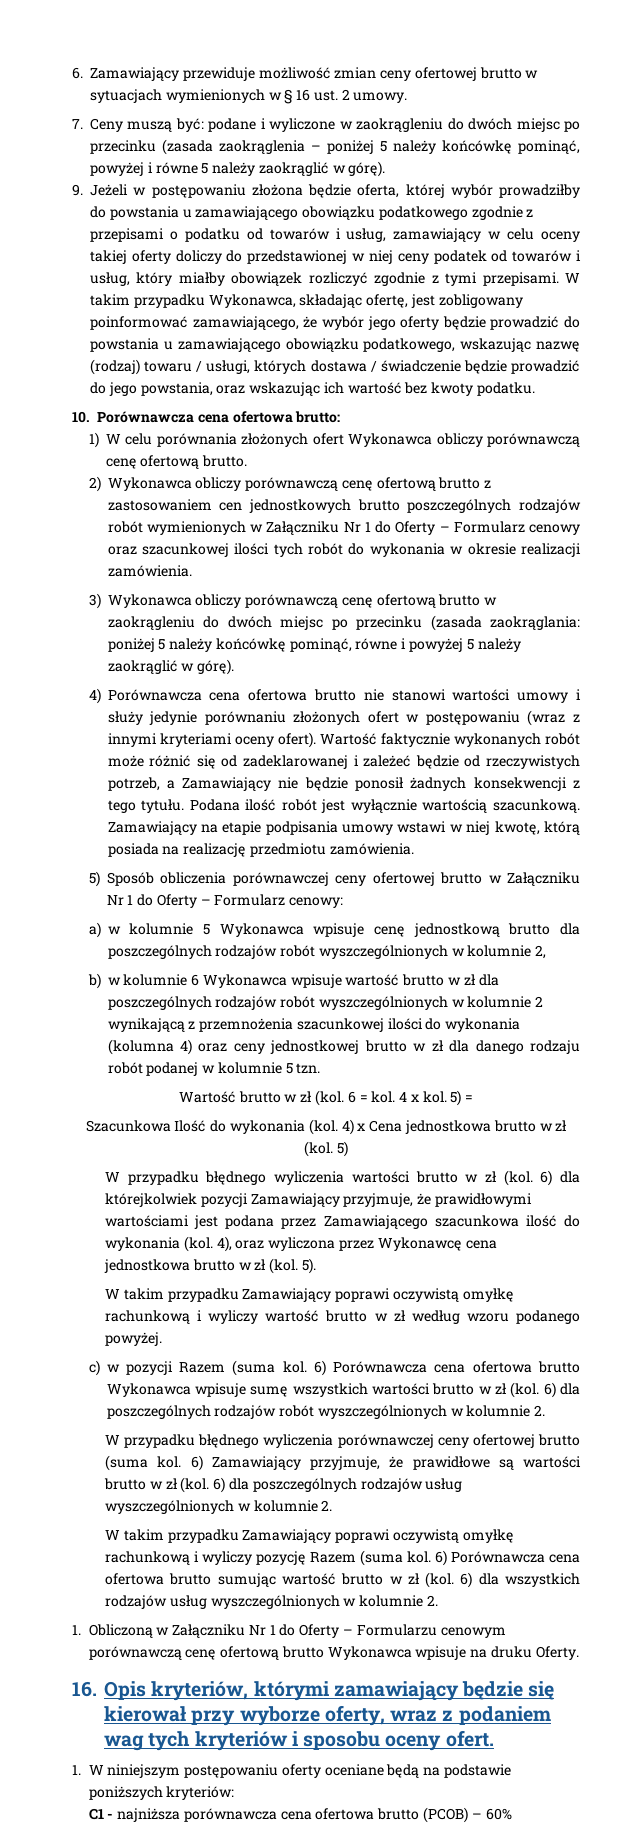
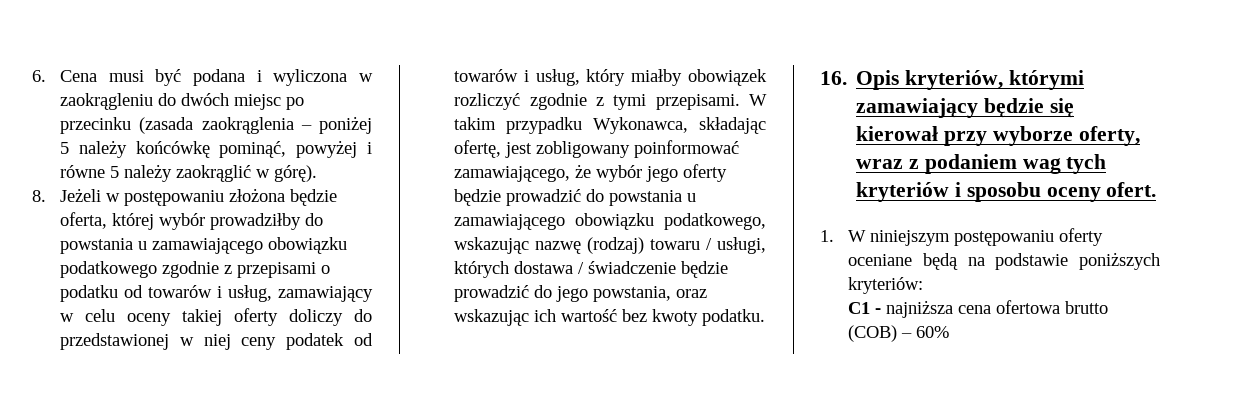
[90,67,539,81] [90,89,408,104] [72,118,336,132] Zamawiający przewiduje możliwość zmian ceny ofertowej brutto w sytuacjach wymienionych w § 16 ust. 2 umowy. // 7. Ceny muszą być: podane i wyliczone -> [60,69,348,86] Cena musi być podana i wyliczona
[72,184,83,196] 9. -> [32,190,46,202] 8.
[72,411,341,423] [88,432,580,448] [105,455,248,469] [88,476,492,492] [107,499,581,513] [107,521,581,535] [107,543,581,557] [107,565,192,577] [88,593,498,609] [107,615,580,631] [107,638,521,652] [107,659,235,675] [88,688,581,704] [107,710,580,726] [107,732,580,748] [107,755,580,769] [107,777,580,791] [107,799,580,813] [107,821,580,835] [107,843,414,857] [88,871,580,887] [106,894,344,908] [88,922,580,938] [107,945,547,959] [87,973,499,989] [107,996,544,1010] [107,1018,521,1032] [107,1039,580,1055] [107,1062,321,1076] [178,1090,474,1106] [85,1119,567,1135] [304,1141,348,1157] [105,1170,580,1186] [105,1193,532,1207] [105,1215,580,1229] [105,1236,497,1252] [104,1258,316,1274] [105,1288,514,1302] [105,1310,580,1324] [105,1332,163,1346] [88,1360,580,1376] [106,1382,580,1398] [106,1405,546,1419] [105,1434,580,1448] [105,1455,581,1471] [104,1477,463,1493] [105,1500,333,1514] [105,1529,514,1543] [105,1550,580,1566] [105,1572,580,1588] [105,1595,438,1609] [72,1624,506,1638] [88,1646,579,1660] // 10. Porównawcza cena ofertowa brutto: // 1) W celu porównania złożonych ofert Wykonawca obliczy porównawczą cenę ofertową brutto. // 2) Wykonawca obliczy porównawczą cenę ofertową brutto z zastosowaniem cen jednostkowych brutto poszczególnych rodzajów robót wymienionych w Załączniku Nr 1 do Oferty – Formularz cenowy oraz szacunkowej ilości tych robót do wykonania w okresie realizacji zamówienia. // 3) Wykonawca obliczy porównawczą cenę ofertową brutto w zaokrągleniu do dwóch miejsc po przecinku (zasada zaokrąglania: poniżej 5 należy końcówkę pominąć, równe i powyżej 5 należy zaokrąglić w górę). // 4) Porównawcza cena ofertowa brutto nie stanowi wartości umowy i służy jedynie porównaniu złożonych ofert w postępowaniu (wraz z innymi kryteriami oceny ofert). Wartość faktycznie wykonanych robót może różnić się od zadeklarowanej i zależeć będzie od rzeczywistych potrzeb, a Zamawiający nie będzie ponosił żadnych konsekwencji z tego tytułu. Podana ilość robót jest wyłącznie wartością szacunkową. Zamawiający na etapie podpisania umowy wstawi w niej kwotę, którą posiada na realizację przedmiotu zamówienia. // 5) Sposób obliczenia porównawczej ceny ofertowej brutto w Załączniku Nr 1 do Oferty – Formularz cenowy: // a) w kolumnie 5 Wykonawca wpisuje cenę jednostkową brutto dla poszczególnych rodzajów robót wyszczególnionych w kolumnie 2, // b) w kolumnie 6 Wykonawca wpisuje wartość brutto w zł dla poszczególnych rodzajów robót wyszczególnionych w kolumnie 2 wynikającą z przemnożenia szacunkowej ilości do wykonania (kolumna 4) oraz ceny jednostkowej brutto w zł dla danego rodzaju robót podanej w kolumnie 5 tzn. // Wartość brutto w zł (kol. 6 = kol. 4 x kol. 5) = // Szacunkowa Ilość do wykonania (kol. 4) x Cena jednostkowa brutto w zł (kol. 5) // W przypadku błędnego wyliczenia wartości brutto w zł (kol. 6) dla którejkolwiek pozycji Zamawiający przyjmuje, że prawidłowymi wartościami jest podana przez Zamawiającego szacunkowa ilość do wykonania (kol. 4), oraz wyliczona przez Wykonawcę cena jednostkowa brutto w zł (kol. 5). // W takim przypadku Zamawiający poprawi oczywistą omyłkę rachunkową i wyliczy wartość brutto w zł według wzoru podanego powyżej. // c) w pozycji Razem (suma kol. 6) Porównawcza cena ofertowa brutto Wykonawca wpisuje sumę wszystkich wartości brutto w zł (kol. 6) dla poszczególnych rodzajów robót wyszczególnionych w kolumnie 2. // W przypadku błędnego wyliczenia porównawczej ceny ofertowej brutto (suma kol. 6) Zamawiający przyjmuje, że prawidłowe są wartości brutto w zł (kol. 6) dla poszczególnych rodzajów usług wyszczególnionych w kolumnie 2. // W takim przypadku Zamawiający poprawi oczywistą omyłkę rachunkową i wyliczy pozycję Razem (suma kol. 6) Porównawcza cena ofertowa brutto sumując wartość brutto w zł (kol. 6) dla wszystkich rodzajów usług wyszczególnionych w kolumnie 2. // 1. Obliczoną w Załączniku Nr 1 do Oferty – Formularzu cenowym porównawczą cenę ofertową brutto Wykonawca wpisuje na druku Oferty. -> (766, 317) none
[183,1807,468,1823] porównawcza cena ofertowa brutto (PCOB) -> [958,300,1109,314] [848,325,898,342] cena ofertowa brutto (COB)

